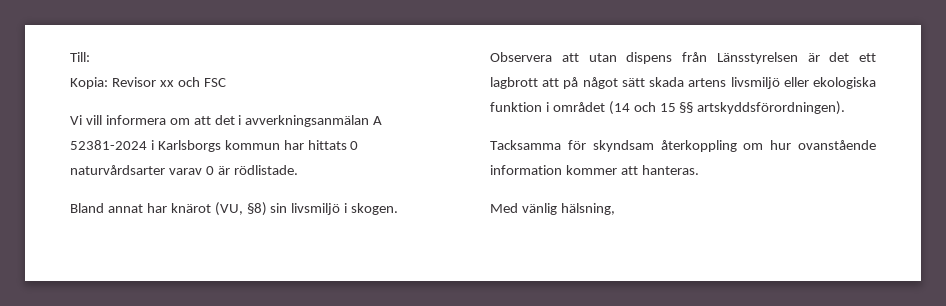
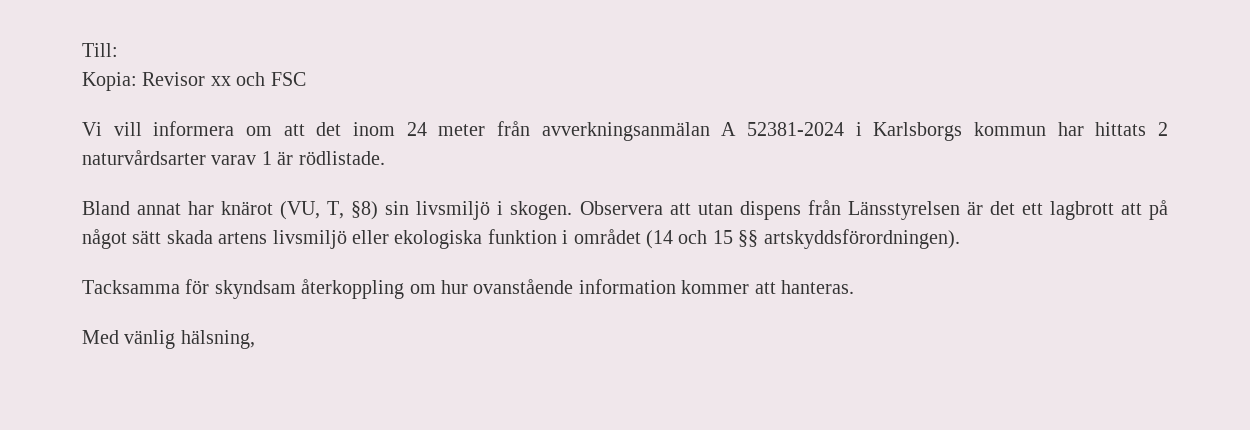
[238,115,242,125] i -> [352,121,530,136] inom 24 meter från
[350,141,359,150] 0 -> [1157,122,1168,136] 2
[205,166,214,175] 0 -> [261,151,272,165] 1
(243, 209) none -> [327,201,345,219] T,

